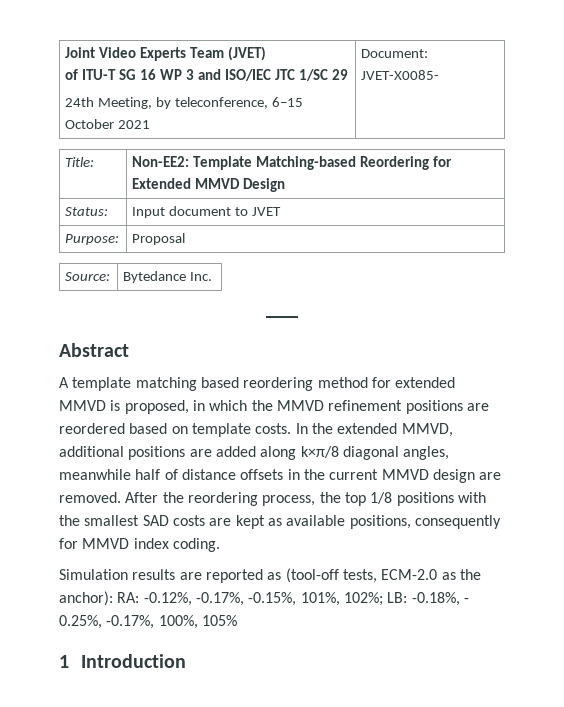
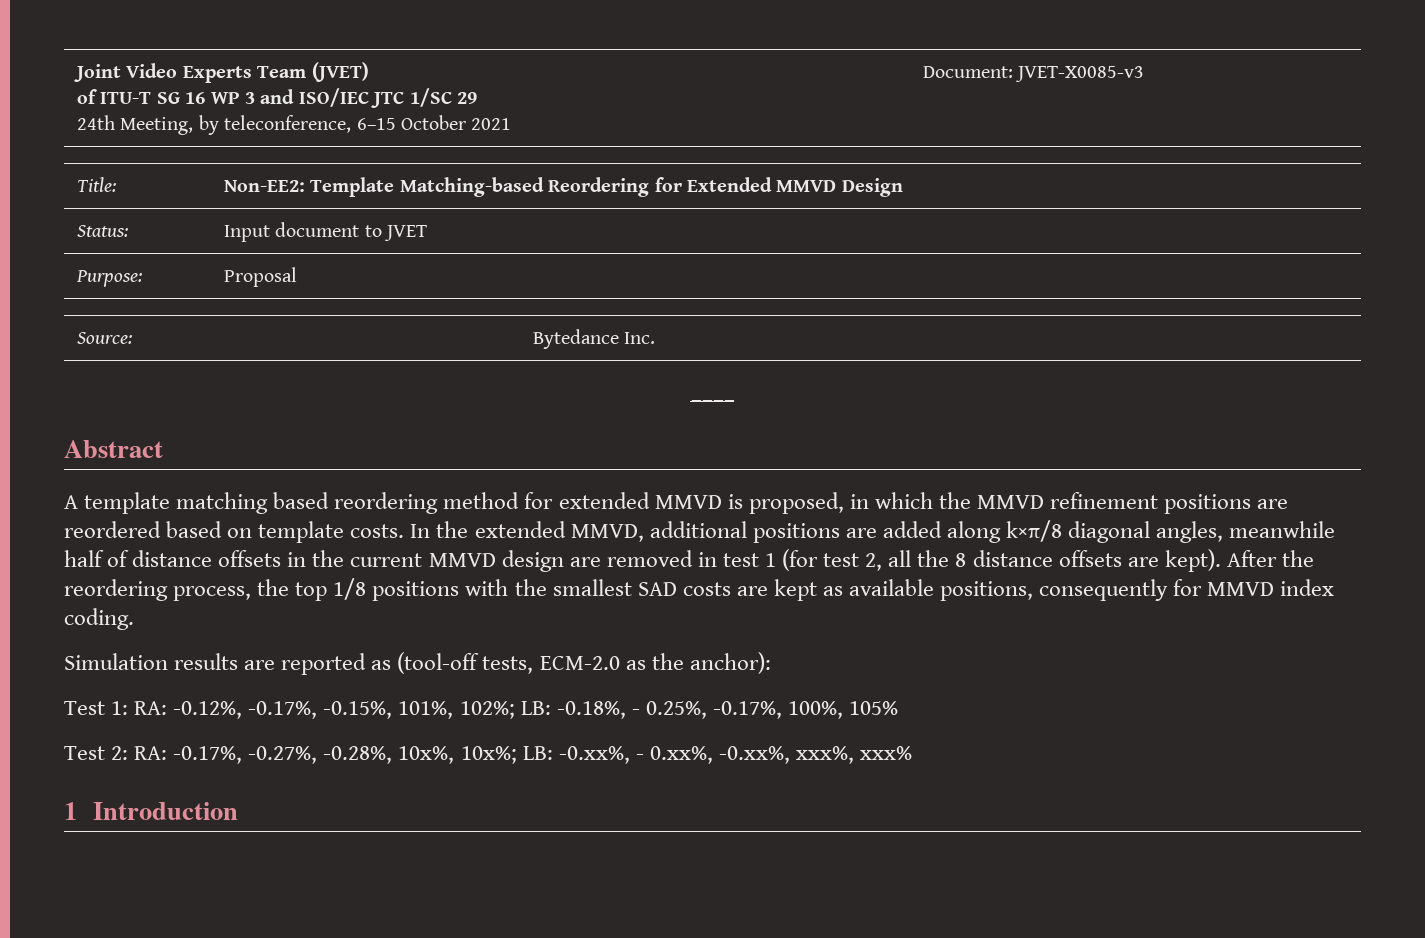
[361,70,440,80] JVET-X0085- -> [1015,66,1145,82] JVET-X0085-v3
[59,492,121,503] removed. -> [606,549,1221,572] removed in test 1 (for test 2, all the 8 distance offsets are kept).
(113, 598) none -> [64,701,129,715] // Test 1:
(237, 620) none -> [64,746,913,764] // Test 2: RA: -0.17%, -0.27%, -0.28%, 10x%, 10x%; LB: -0.xx%, - 0.xx%, -0.xx%, xxx%, xxx%

